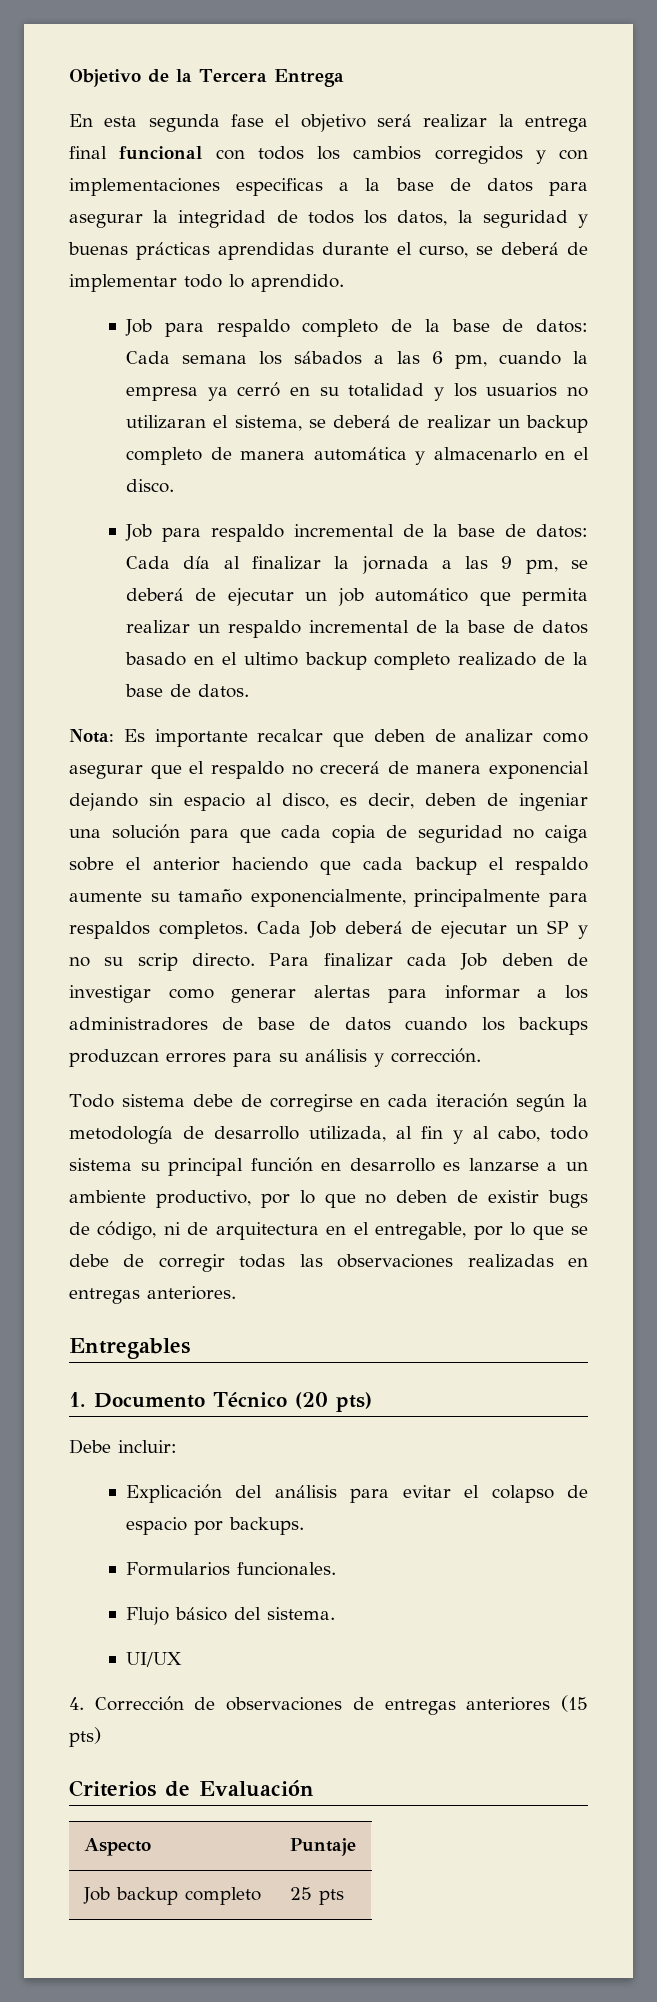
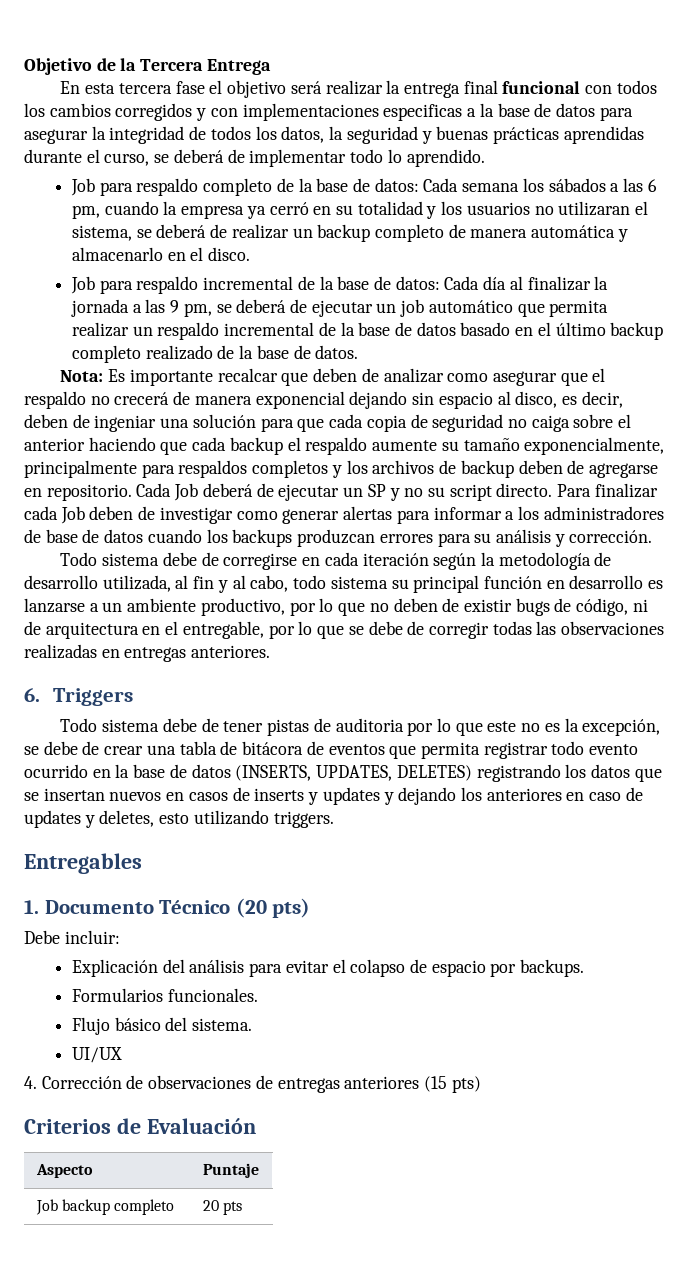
[148,114,220,132] segunda -> [118,83,172,94] tercera
[243,652,298,666] ultimo -> [555,322,606,336] último
[158,921,248,939] completos. -> [252,460,658,478] [24,484,132,501] completos y los archivos de backup deben de agregarse en repositorio.
[137,953,178,971] scrip -> [449,484,492,501] script
(236, 1293) none -> [24,688,133,706] [60,718,661,736] [24,741,639,759] [24,764,662,782] [24,787,643,805] [24,810,334,828] // 6. Triggers // Todo sistema debe de tener pistas de auditoria por lo que este no es la excepción, se debe de crear una tabla de bitácora de eventos que permita registrar todo evento ocurrido en la base de datos (INSERTS, UPDATES, DELETES) registrando los datos que se insertan nuevos en casos de inserts y updates y dejando los anteriores en caso de updates y deletes, esto utilizando triggers.
[289,1887,312,1900] 25 -> [202,1200,219,1211] 20

